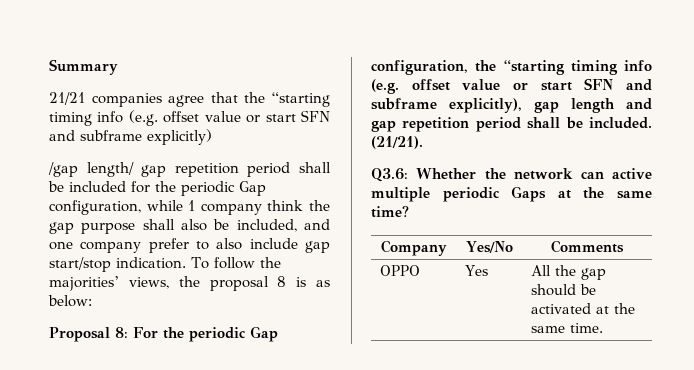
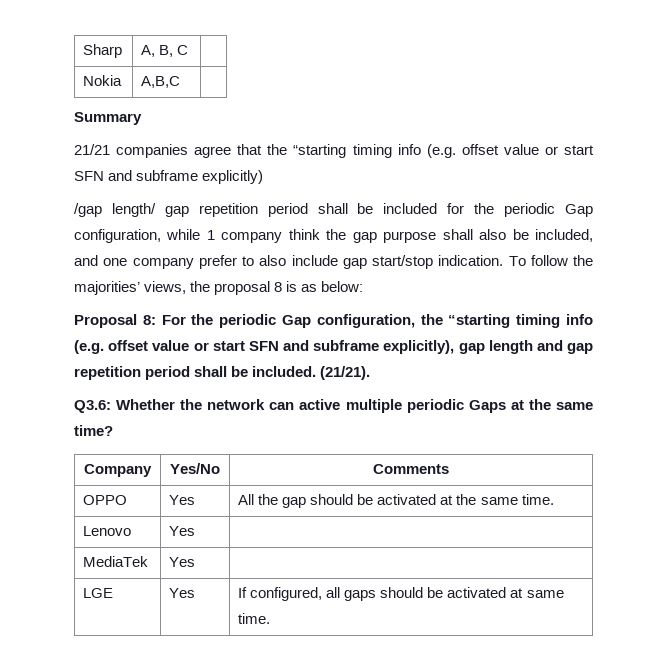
(49, 67) none -> [83,44,123,58] [141,45,189,57] [83,75,123,86] [141,76,181,88] Sharp | A, B, C | // Nokia | A,B,C | //
(604, 328) none -> [83,526,132,536] [169,526,196,536] [83,556,149,567] [169,557,196,567] [83,588,114,598] [169,588,196,598] [238,587,564,601] [238,613,271,624] // Lenovo | Yes | // MediaTek | Yes | // LGE | Yes | If configured, all gaps should be activated at same time.

